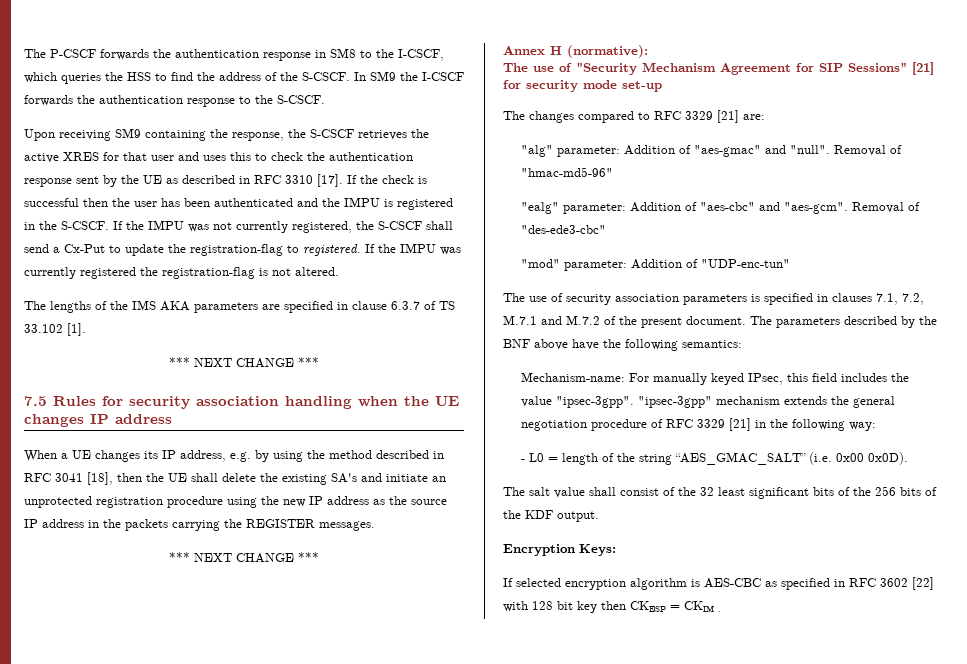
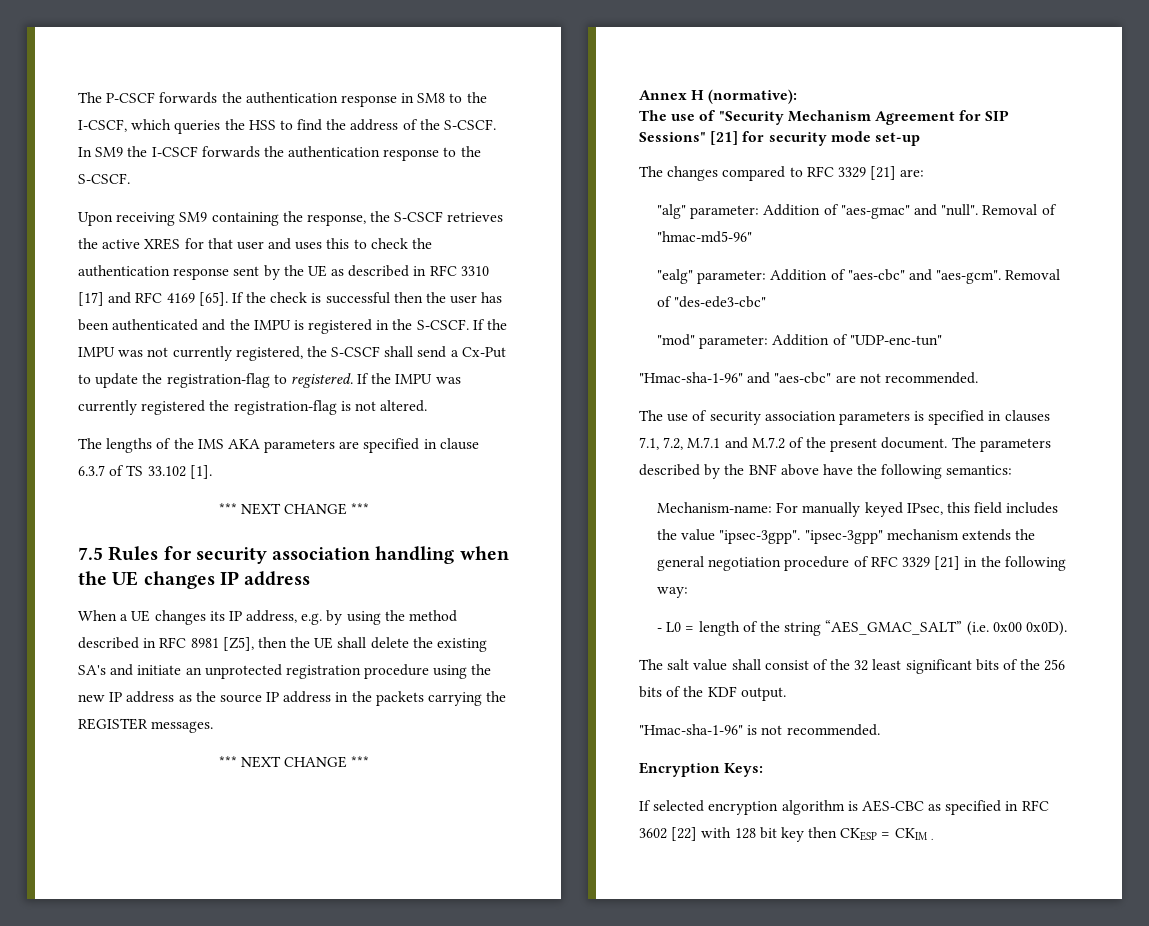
[317,174,343,187] [17]. -> [78,292,228,306] [17] and RFC 4169 [65].
[55,472,113,485] 3041 [18], -> [190,637,254,651] 8981 [Z5],
(791, 263) none -> [639,372,978,384] // "Hmac-sha-1-96" and "aes-cbc" are not recommended.
(599, 516) none -> [639,724,880,736] // "Hmac-sha-1-96" is not recommended.

